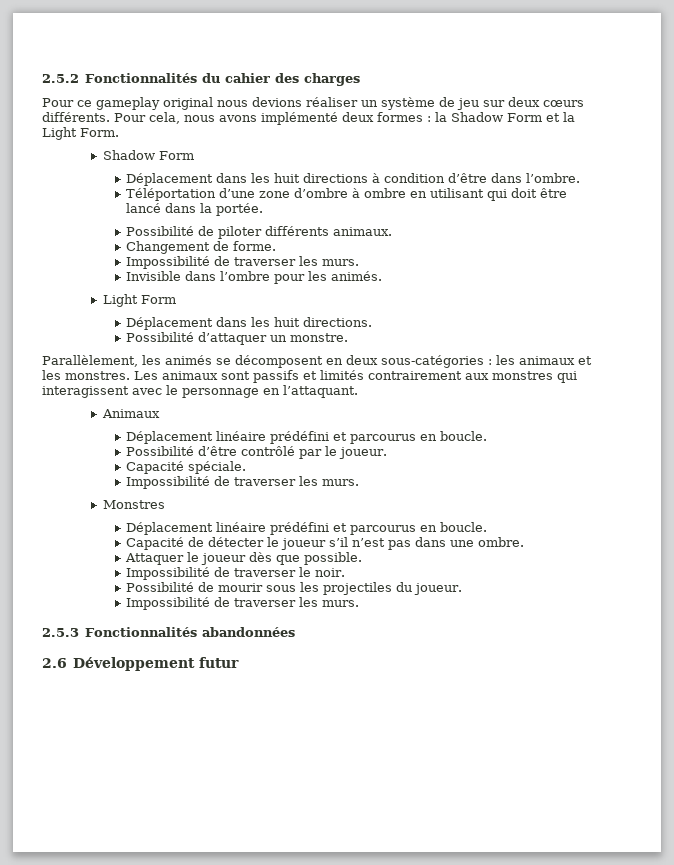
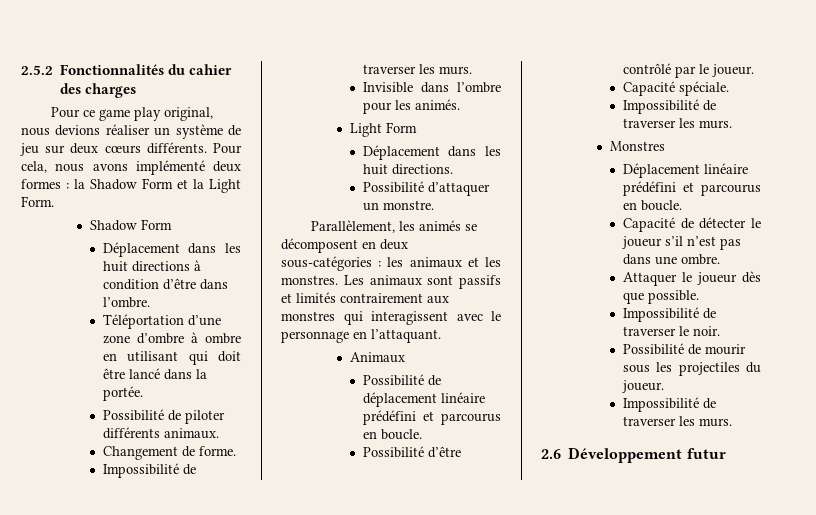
[96,97,213,110] gameplay original -> [98,107,213,121] game play original,
[126,431,214,444] Déplacement -> [362,374,441,386] [362,392,437,407] Possibilité de déplacement
[42,627,296,637] // 2.5.3 Fonctionnalités abandonnées -> (732, 422) none

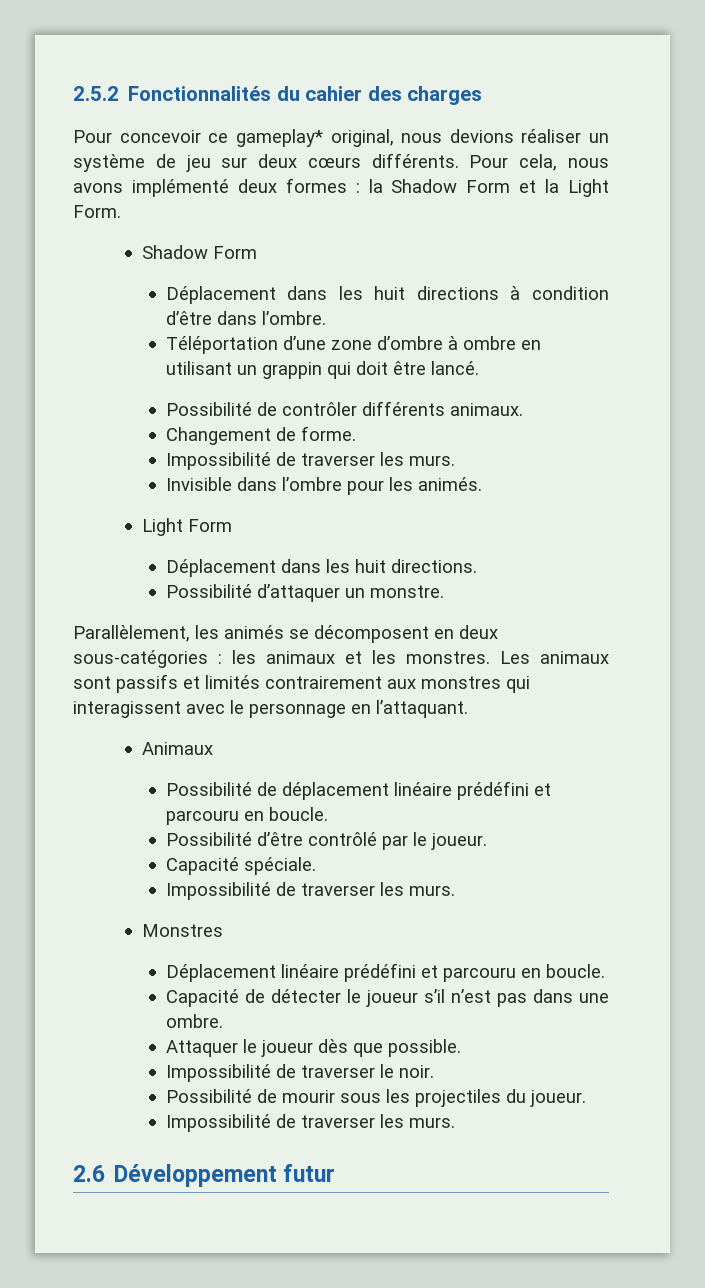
[82,107,161,121] ce game play -> [119,129,323,147] concevoir ce gameplay*
(179, 356) none -> [236,362,322,379] un grappin
[128,368,207,380] [102,386,143,401] [102,409,225,424] lancé dans la portée. // Possibilité de piloter -> [430,361,479,375] [165,402,357,416] lancé. // Possibilité de contrôler
[441,413,501,425] parcourus -> [165,810,239,825] parcouru
[701,184,761,196] parcourus -> [442,967,516,982] parcouru

